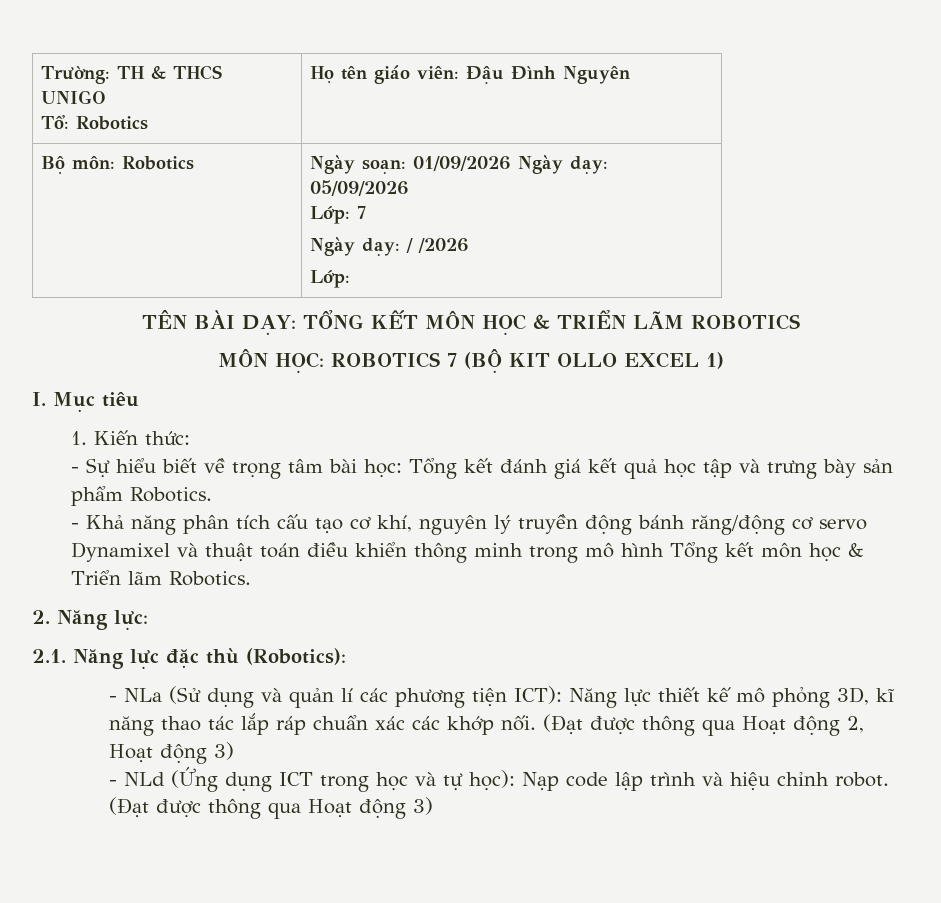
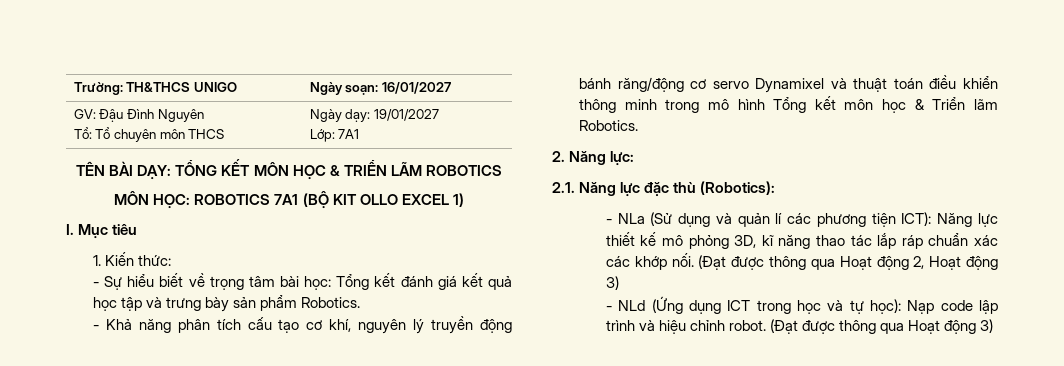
[116,65,222,80] [40,90,106,104] [40,115,148,130] [309,65,630,84] [40,156,194,174] [309,155,608,174] [309,180,409,196] [309,206,366,224] [309,237,469,256] [309,270,350,288] TH & THCS UNIGO // Tổ: Robotics | Họ tên giáo viên: Đậu Đình Nguyên // Bộ môn: Robotics | Ngày soạn: 01/09/2026 Ngày dạy: 05/09/2026 // Lớp: 7 // Ngày dạy: / /2026 // Lớp: -> [126,82,238,92] [309,82,452,95] [73,109,204,122] [73,127,225,142] [309,109,440,122] [309,129,360,142] TH&THCS UNIGO | Ngày soạn: 16/01/2027 // GV: Đậu Đình Nguyên // Tổ: Tổ chuyên môn THCS | Ngày dạy: 19/01/2027 // Lớp: 7A1
[446,353,457,367] 7 -> [274,194,299,205] 7A1

